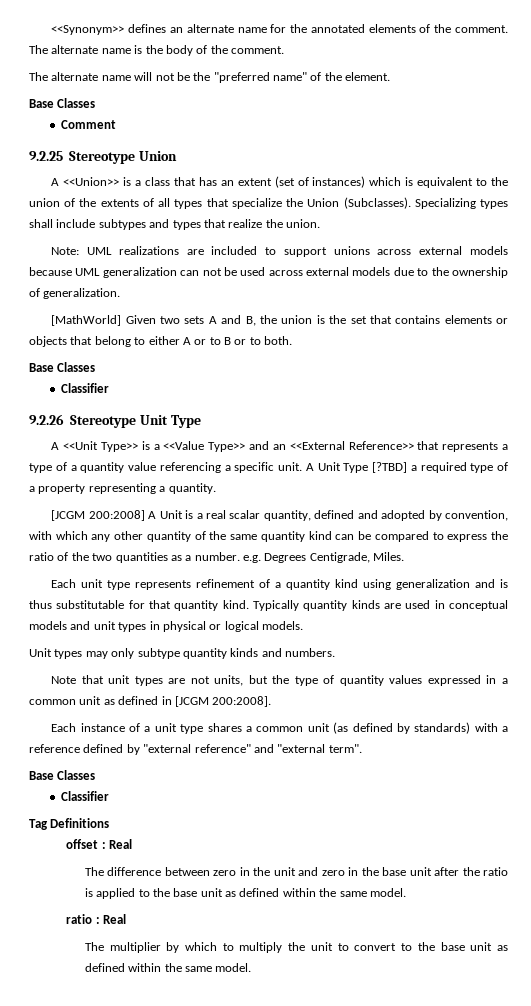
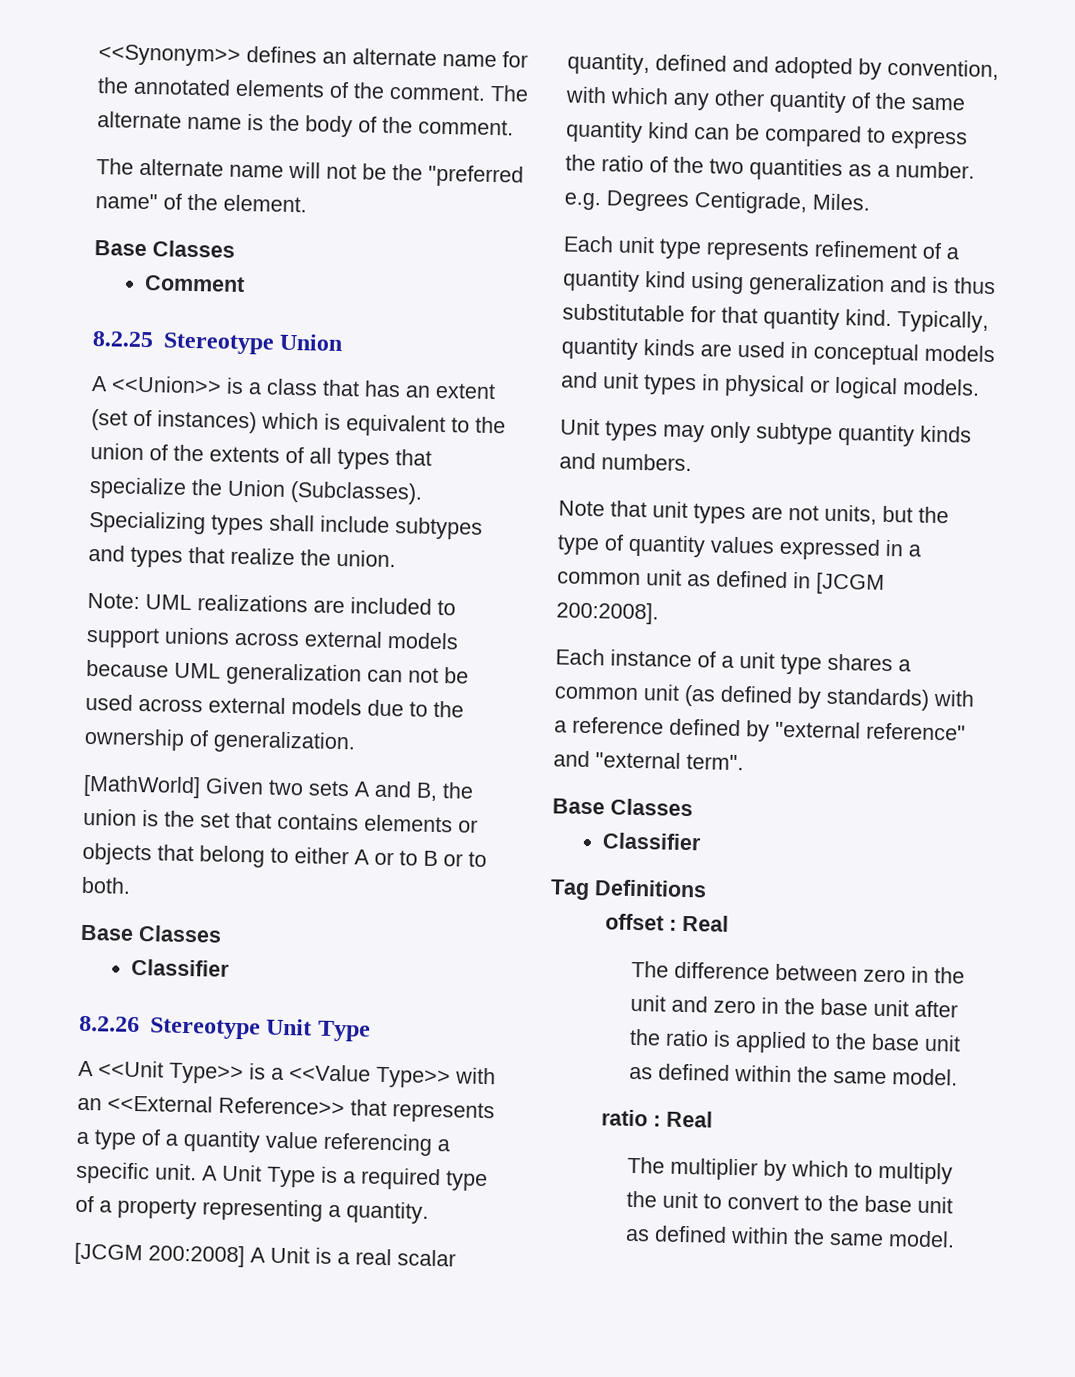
[29,151,63,161] 9.2.25 -> [92,331,154,348] 8.2.25
[29,414,64,425] 9.2.26 -> [79,1015,140,1033] 8.2.26
[249,441,270,450] and -> [455,1067,496,1085] with
[372,462,407,473] [?TBD] -> [321,1166,338,1184] is
[253,600,299,611] Typically -> [897,310,989,333] Typically,

